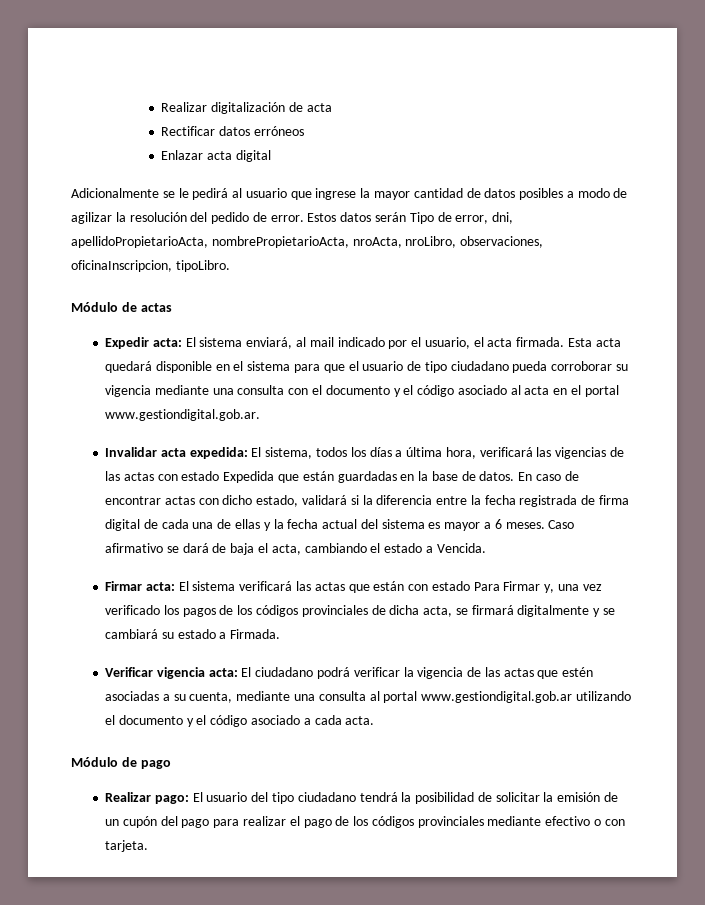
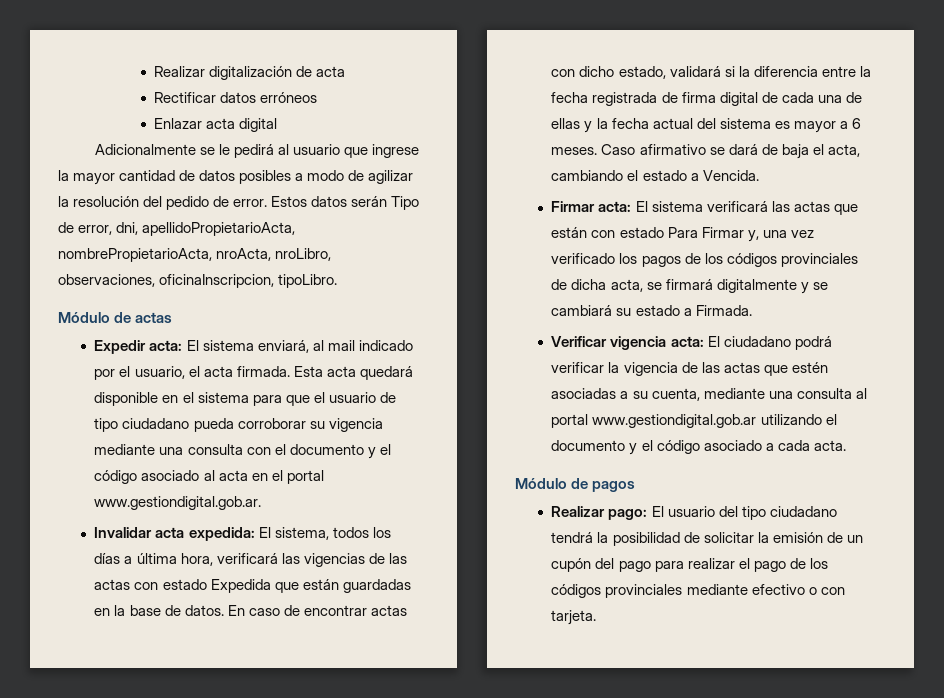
[140,760,171,769] pago -> [592,481,636,492] pagos

